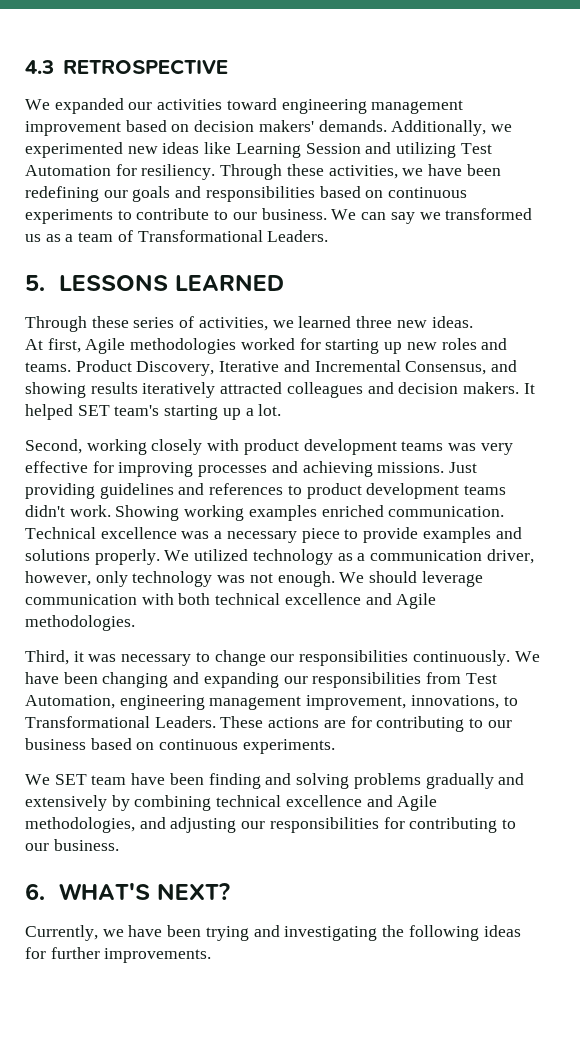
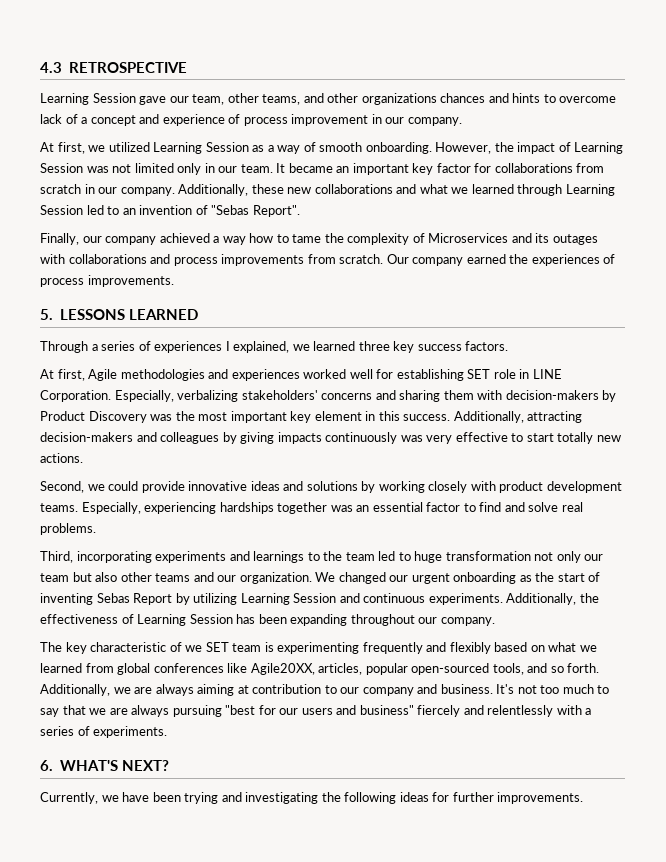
[25,98,464,114] [25,120,513,136] [25,142,492,158] [25,164,501,180] [25,186,468,202] [25,208,533,224] [25,230,329,242] We expanded our activities toward engineering management improvement based on decision makers' demands. Additionally, we experimented new ideas like Learning Session and utilizing Test Automation for resiliency. Through these activities, we have been redefining our goals and responsibilities based on continuous experiments to contribute to our business. We can say we transformed us as a team of Transformational Leaders. -> [40,93,617,105] [40,114,462,126] [40,142,624,154] [40,163,605,175] [40,184,615,196] [40,205,300,217] [40,233,598,245] [40,254,616,266] [40,275,174,287] Learning Session gave our team, other teams, and other organizations chances and hints to overcome lack of a concept and experience of process improvement in our company. // At first, we utilized Learning Session as a way of smooth onboarding. However, the impact of Learning Session was not limited only in our team. It became an important key factor for collaborations from scratch in our company. Additionally, these new collaborations and what we learned through Learning Session led to an invention of "Sebas Report". // Finally, our company achieved a way how to tame the complexity of Microservices and its outages with collaborations and process improvements from scratch. Our company earned the experiences of process improvements.
[91,316,473,331] [25,338,508,354] [25,360,518,376] [25,382,535,398] [25,404,282,420] [25,439,82,454] these series of activities, we learned three new ideas. // At first, Agile methodologies worked for starting up new roles and teams. Product Discovery, Iterative and Incremental Consensus, and showing results iteratively attracted colleagues and decision makers. It helped SET team's starting up a lot. // Second, -> [91,341,509,353] [40,369,562,381] [40,390,617,402] [40,411,583,423] [40,432,621,444] [40,453,83,463] [40,481,376,493] a series of experiences I explained, we learned three key success factors. // At first, Agile methodologies and experiences worked well for establishing SET role in LINE Corporation. Especially, verbalizing stakeholders' concerns and sharing them with decision-makers by Product Discovery was the most important key element in this success. Additionally, attracting decision-makers and colleagues by giving impacts continuously was very effective to start totally new actions. // Second, we could provide innovative ideas and solutions by
[401,441,513,455] [25,461,478,477] [25,483,507,499] [25,505,505,521] [25,527,522,543] [25,549,534,565] [25,571,483,587] [25,593,437,609] [25,615,135,631] [25,650,540,666] [25,672,497,688] [25,695,518,710] [25,716,512,732] [25,738,335,754] [25,773,525,789] [25,795,438,811] [25,817,517,833] [25,839,119,851] teams was very effective for improving processes and achieving missions. Just providing guidelines and references to product development teams didn't work. Showing working examples enriched communication. Technical excellence was a necessary piece to provide examples and solutions properly. We utilized technology as a communication driver, however, only technology was not enough. We should leverage communication with both technical excellence and Agile methodologies. // Third, it was necessary to change our responsibilities continuously. We have been changing and expanding our responsibilities from Test Automation, engineering management improvement, innovations, to Transformational Leaders. These actions are for contributing to our business based on continuous experiments. // We SET team have been finding and solving problems gradually and extensively by combining technical excellence and Agile methodologies, and adjusting our responsibilities for contributing to our business. -> [40,502,583,514] [40,523,96,535] [40,551,604,563] [40,572,601,584] [40,593,599,605] [40,614,495,626] [40,642,597,654] [40,663,600,675] [40,684,610,696] [40,705,592,717] [40,726,168,738] teams. Especially, experiencing hardships together was an essential factor to find and solve real problems. // Third, incorporating experiments and learnings to the team led to huge transformation not only our team but also other teams and our organization. We changed our urgent onboarding as the start of inventing Sebas Report by utilizing Learning Session and continuous experiments. Additionally, the effectiveness of Learning Session has been expanding throughout our company. // The key characteristic of we SET team is experimenting frequently and flexibly based on what we learned from global conferences like Agile20XX, articles, popular open-sourced tools, and so forth. Additionally, we are always aiming at contribution to our company and business. It's not too much to say that we are always pursuing "best for our users and business" fiercely and relentlessly with a series of experiments.

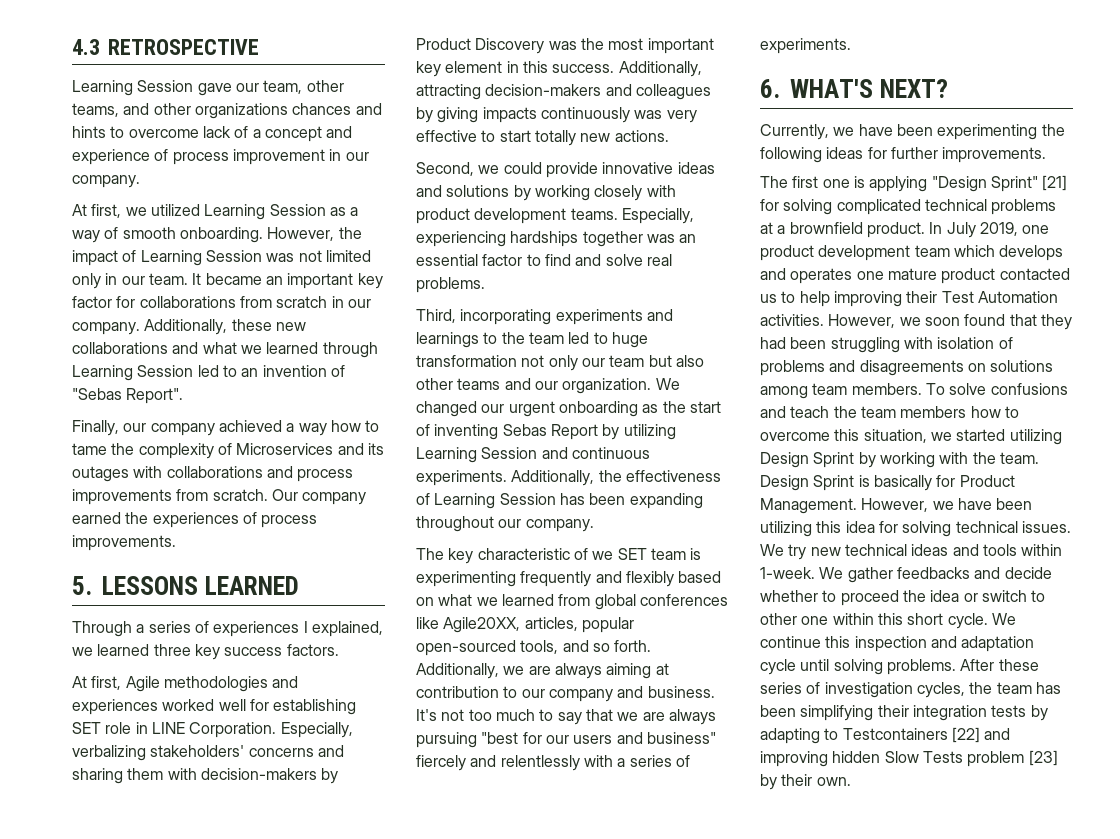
[184,792,319,804] trying and investigating -> [937,124,1038,140] experimenting
(584, 798) none -> [760,175,1068,192] [760,199,1057,215] [760,222,1050,238] [760,245,1064,261] [760,268,1070,284] [760,291,1058,307] [760,314,1072,330] [760,337,1013,353] [760,360,1054,376] [760,383,1068,399] [760,406,1019,418] [760,429,1062,445] [760,452,1039,468] [760,475,1015,491] [760,498,1033,514] [760,521,1071,537] [760,544,1063,560] [760,567,1052,583] [760,590,1046,606] [760,613,1016,629] [760,636,1035,652] [760,659,1039,675] [760,682,1061,698] [760,705,1048,721] [760,727,1011,744] [760,750,1058,767] [760,774,851,790] // The first one is applying "Design Sprint" [21] for solving complicated technical problems at a brownfield product. In July 2019, one product development team which develops and operates one mature product contacted us to help improving their Test Automation activities. However, we soon found that they had been struggling with isolation of problems and disagreements on solutions among team members. To solve confusions and teach the team members how to overcome this situation, we started utilizing Design Sprint by working with the team. Design Sprint is basically for Product Management. However, we have been utilizing this idea for solving technical issues. We try new technical ideas and tools within 1-week. We gather feedbacks and decide whether to proceed the idea or switch to other one within this short cycle. We continue this inspection and adaptation cycle until solving problems. After these series of investigation cycles, the team has been simplifying their integration tests by adapting to Testcontainers [22] and improving hidden Slow Tests problem [23] by their own.

